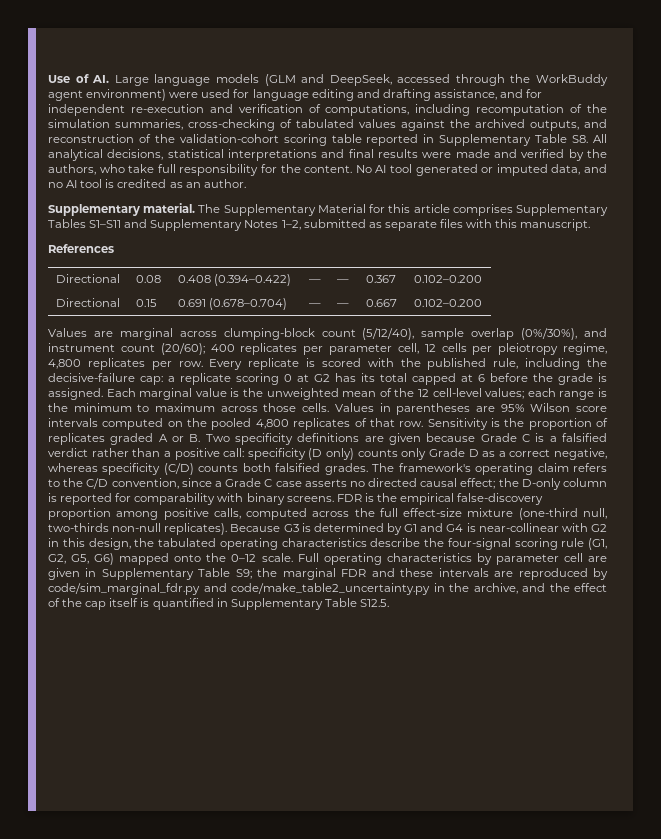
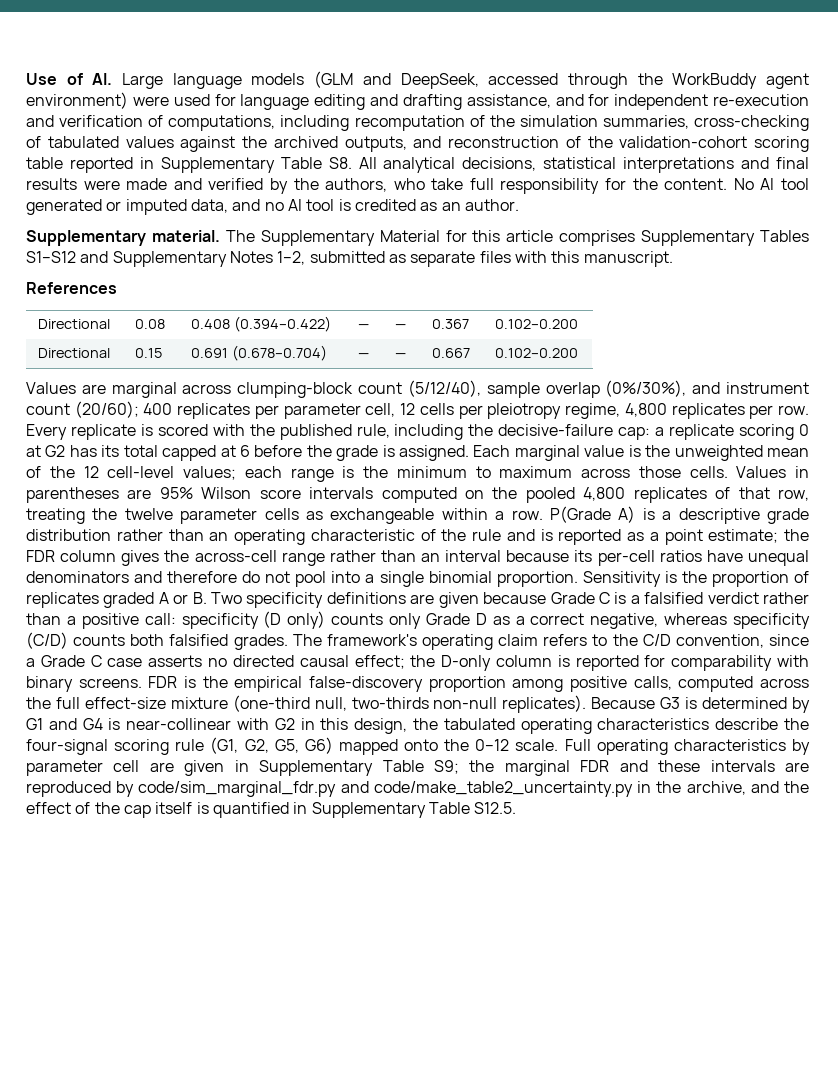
[89,220,122,228] S1–S11 -> [26,251,76,263] S1–S12
[399,421,424,427] row. -> [778,489,810,501] [26,506,809,524] [26,529,809,545] [26,550,809,566] [26,571,578,587] row, treating the twelve parameter cells as exchangeable within a row. P(Grade A) is a descriptive grade distribution rather than an operating characteristic of the rule and is reported as a point estimate; the FDR column gives the across-cell range rather than an interval because its per-cell ratios have unequal denominators and therefore do not pool into a single binomial proportion.

